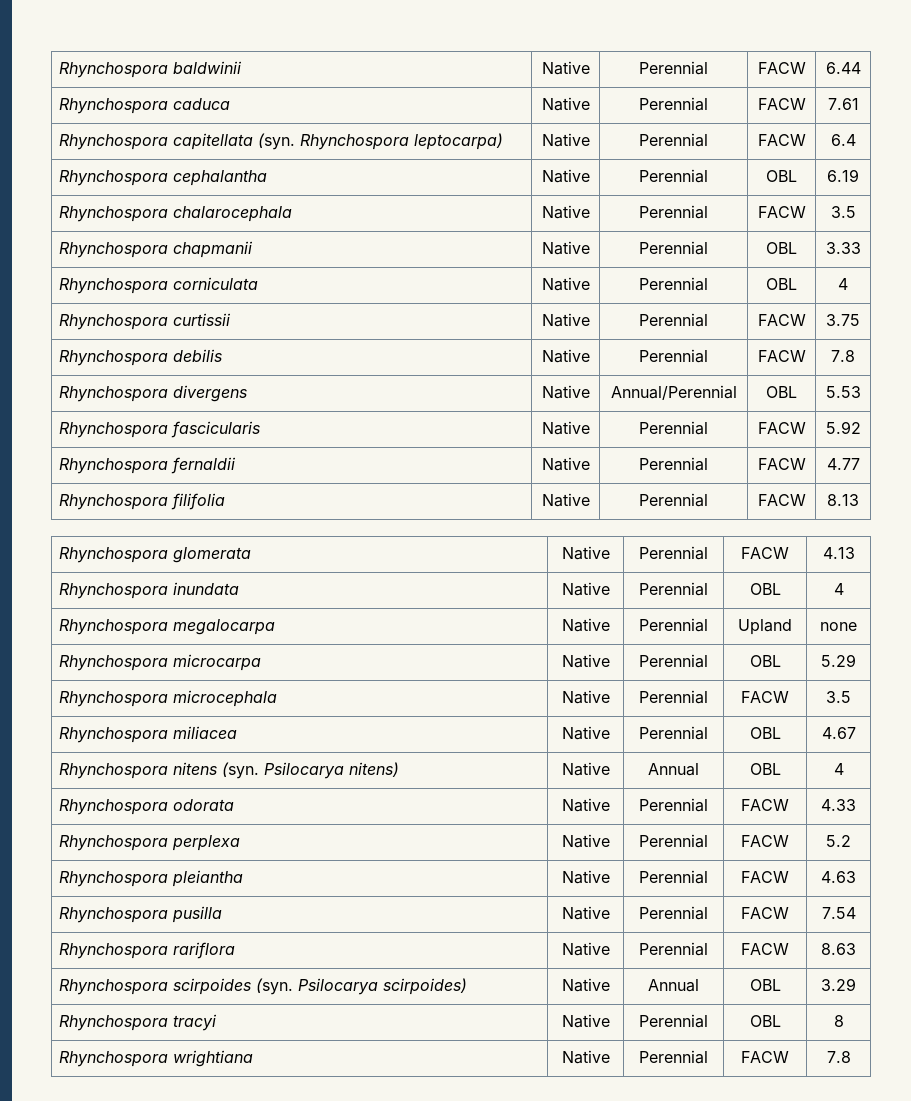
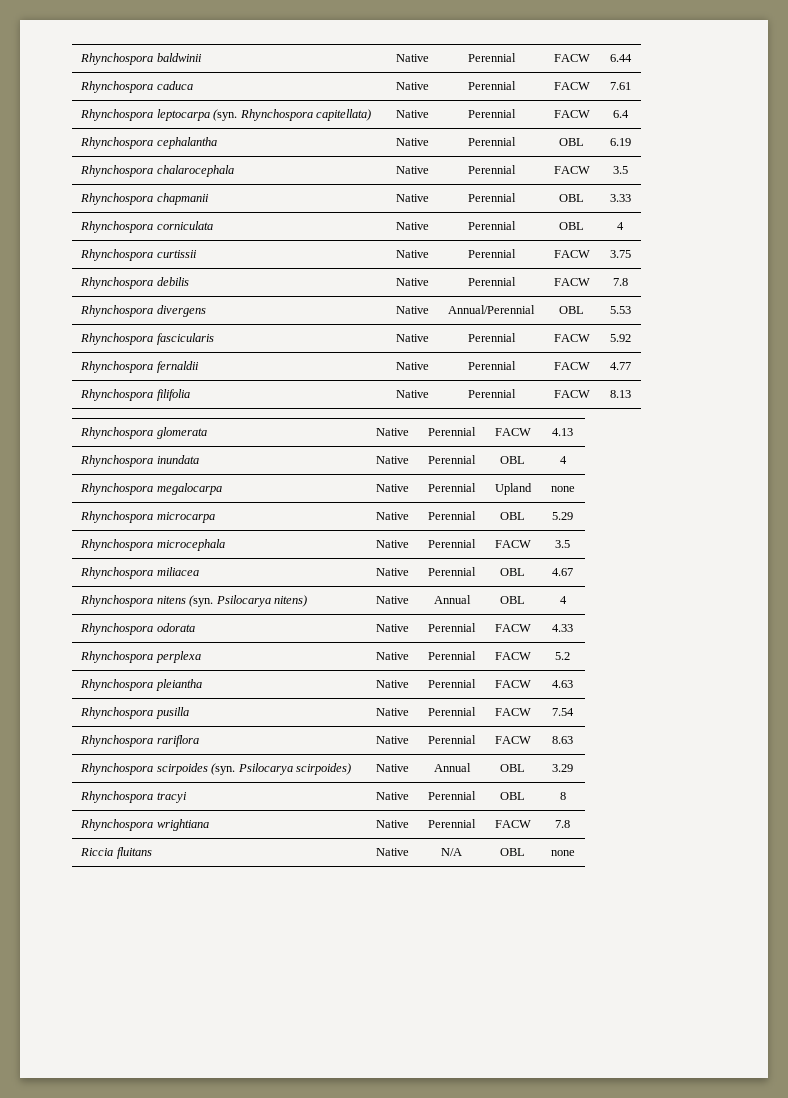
[173,133,254,150] capitellata -> [156,109,210,121] leptocarpa
[414,133,504,150] leptocarpa) -> [315,109,371,121] capitellata)
(851, 1057) none -> [80,847,152,859] [375,848,409,856] [441,848,462,856] [500,848,525,856] [550,850,575,856] // Riccia fluitans | Native | N/A | OBL | none

